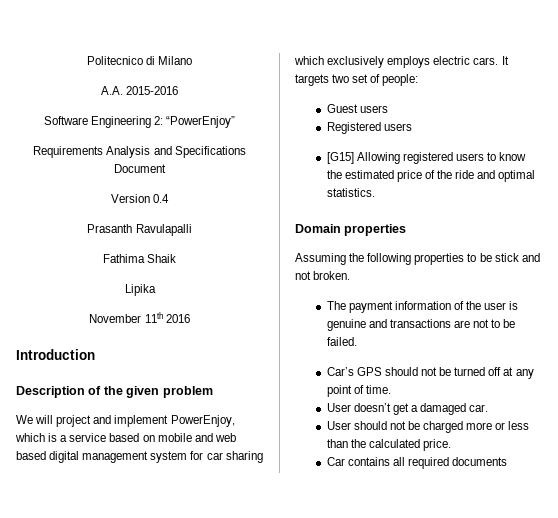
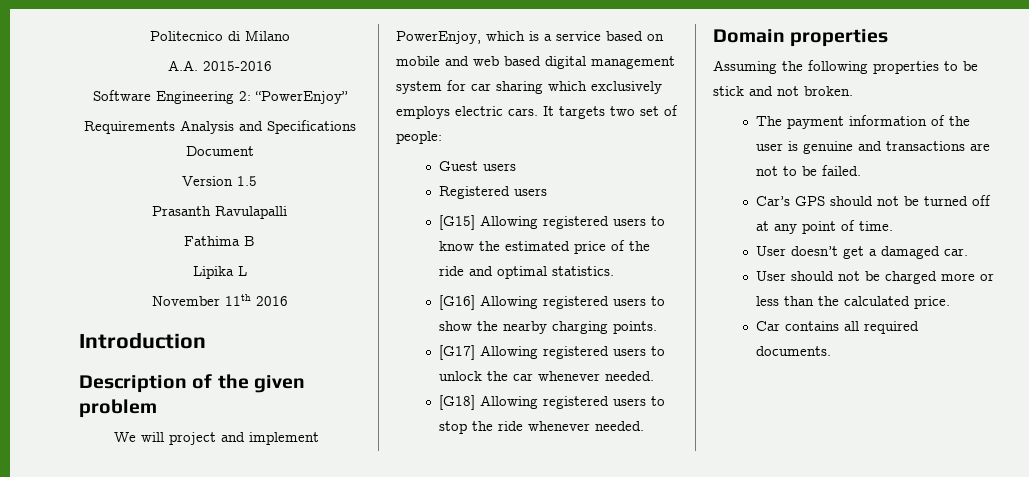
[153,194,170,203] 0.4 -> [237,176,257,186] 1.5
[147,254,177,263] Shaik -> [244,236,255,246] B
(156, 290) none -> [237,266,247,276] L
(375, 192) none -> [438,295,665,310] [438,321,657,334] [438,345,665,360] [438,371,654,381] [438,395,665,410] [438,421,644,434] // [G16] Allowing registered users to show the nearby charging points. // [G17] Allowing registered users to unlock the car whenever needed. // [G18] Allowing registered users to stop the ride whenever needed.
[452,457,508,466] documents -> [755,346,831,356] documents.

